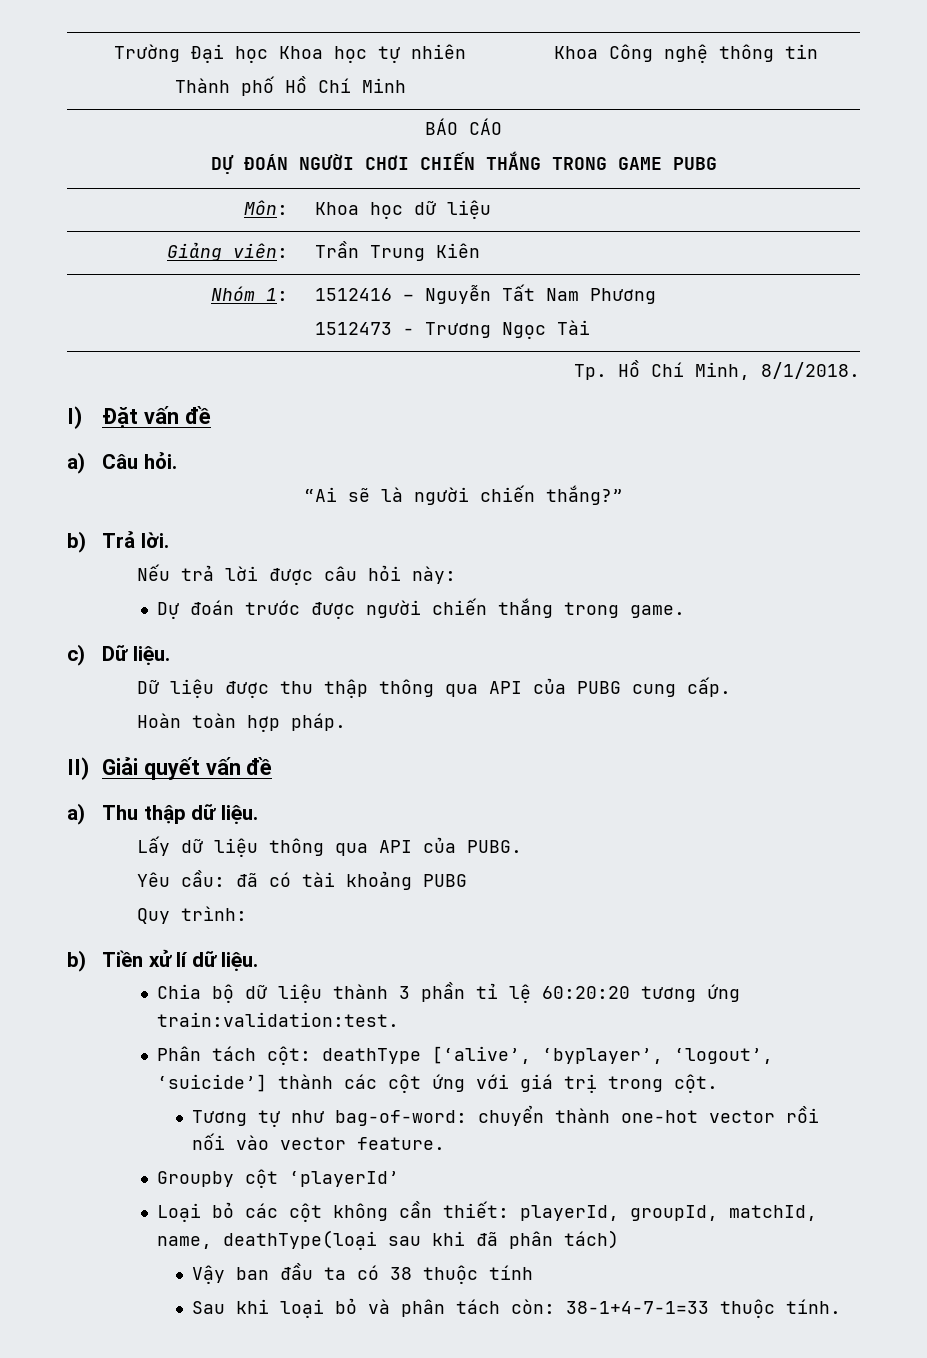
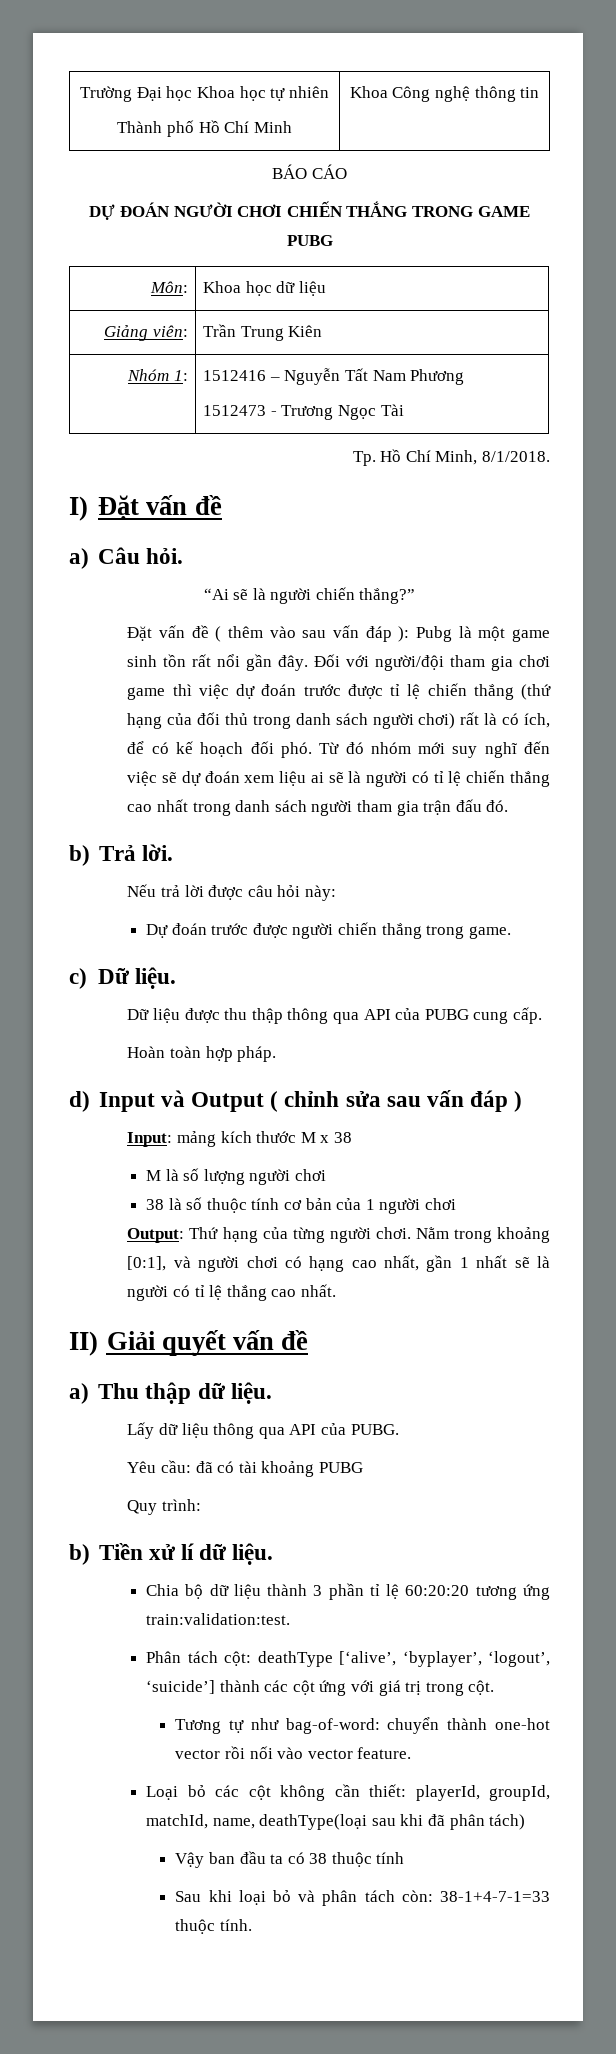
(623, 495) none -> [127,625,550,642] [127,654,551,671] [127,683,551,700] [127,712,550,729] [127,741,550,758] [127,770,550,787] [127,799,509,816] // Đặt vấn đề ( thêm vào sau vấn đáp ): Pubg là một game sinh tồn rất nổi gần đây. Đối với người/đội tham gia chơi game thì việc dự đoán trước được tỉ lệ chiến thắng (thứ hạng của đối thủ trong danh sách người chơi) rất là có ích, để có kế hoạch đối phó. Từ đó nhóm mới suy nghĩ đến việc sẽ dự đoán xem liệu ai sẽ là người có tỉ lệ chiến thắng cao nhất trong danh sách người tham gia trận đấu đó.
(346, 722) none -> [69,1090,523,1112] [127,1131,352,1147] [146,1168,327,1185] [146,1197,457,1214] [127,1227,550,1243] [127,1255,550,1272] [127,1284,336,1301] // d) Input và Output ( chỉnh sửa sau vấn đáp ) // Input: mảng kích thước M x 38 // M là số lượng người chơi // 38 là số thuộc tính cơ bản của 1 người chơi // Output: Thứ hạng của từng người chơi. Nằm trong khoảng [0:1], và người chơi có hạng cao nhất, gần 1 nhất sẽ là người có tỉ lệ thắng cao nhất.
[156,1169,399,1188] // Groupby cột ‘playerId’ -> (412, 1753) none

